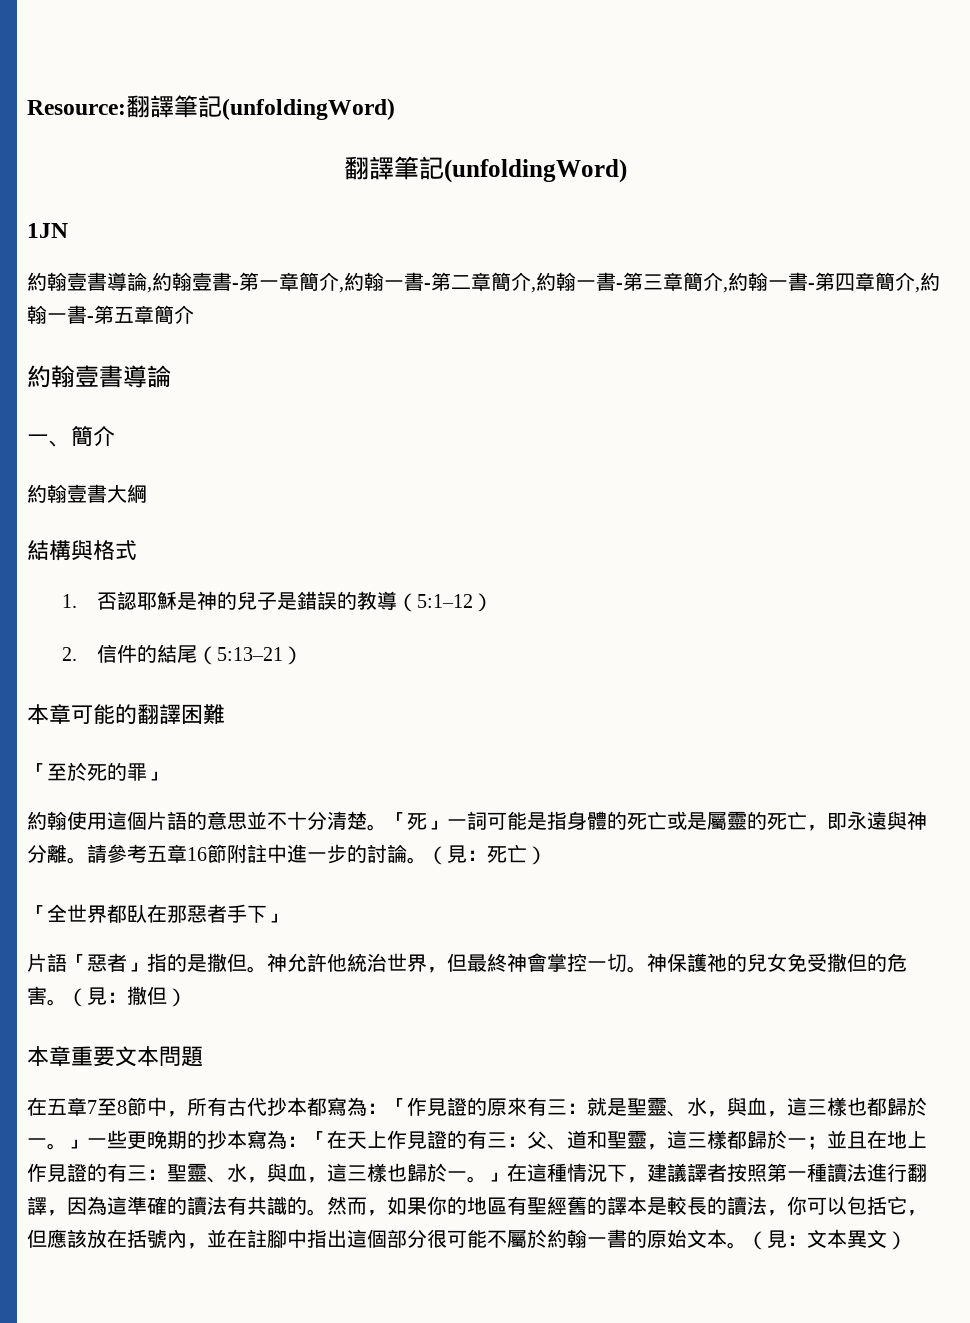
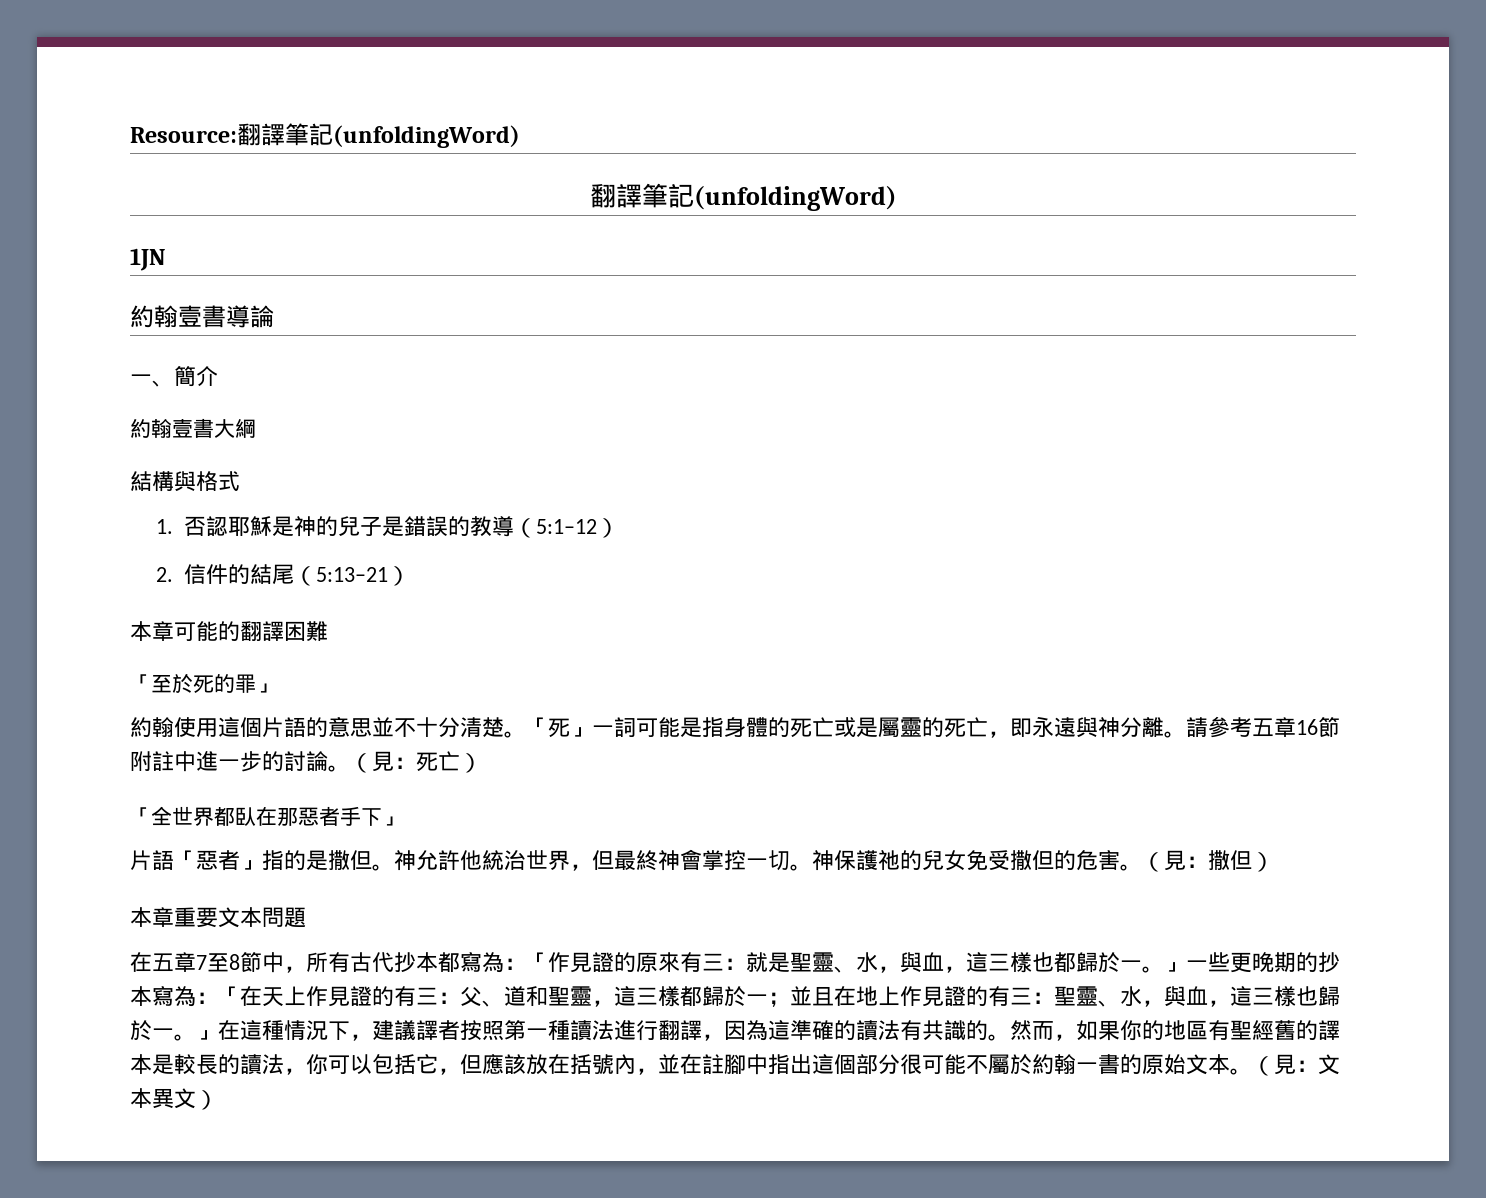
[27,272,940,293] [27,305,194,324] // 約翰壹書導論,約翰壹書-第一章簡介,約翰一書-第二章簡介,約翰一書-第三章簡介,約翰一書-第四章簡介,約翰一書-第五章簡介 -> (165, 259) none

